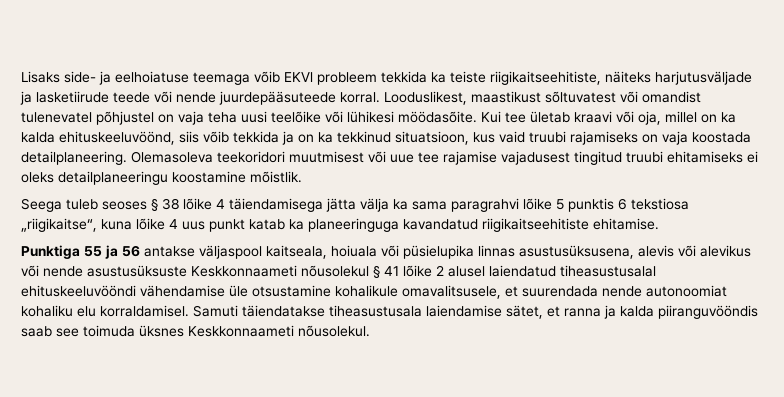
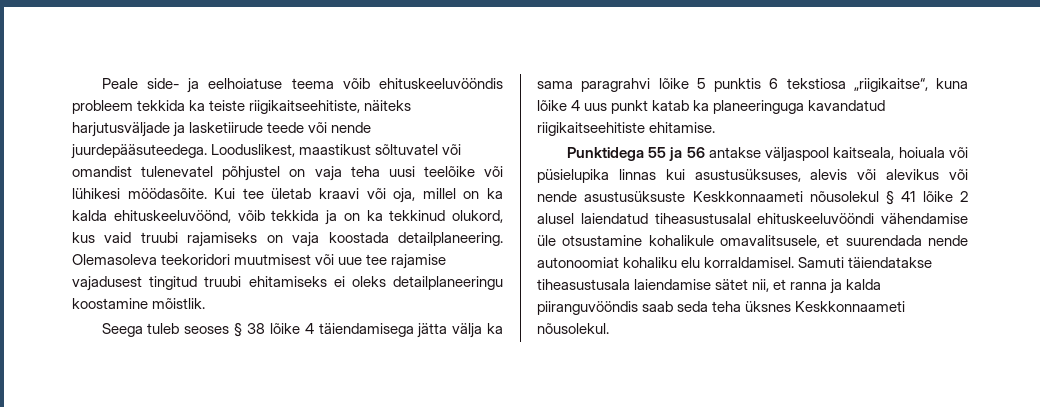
[21,71,60,83] Lisaks -> [101,78,138,89] Peale
[193,71,313,85] teemaga võib EKVl -> [291,78,503,89] teema võib ehituskeeluvööndis
[219,91,380,105] juurdepääsuteede korral. -> [71,144,207,159] juurdepääsuteedega.
[545,91,616,103] sõltuvatest -> [375,144,439,155] sõltuvatel
[179,131,199,143] siis -> (231, 216) none
[395,131,469,145] situatsioon, -> [452,210,503,223] olukord,
[21,245,80,259] Punktiga -> [566,147,644,161] Punktidega
[519,245,634,259] asustusüksusena, -> [665,169,801,182] kui asustusüksuses,
[506,305,543,319] sätet, -> [715,279,770,292] sätet nii,
[56,325,135,337] see toimuda -> [677,301,742,312] seda teha

